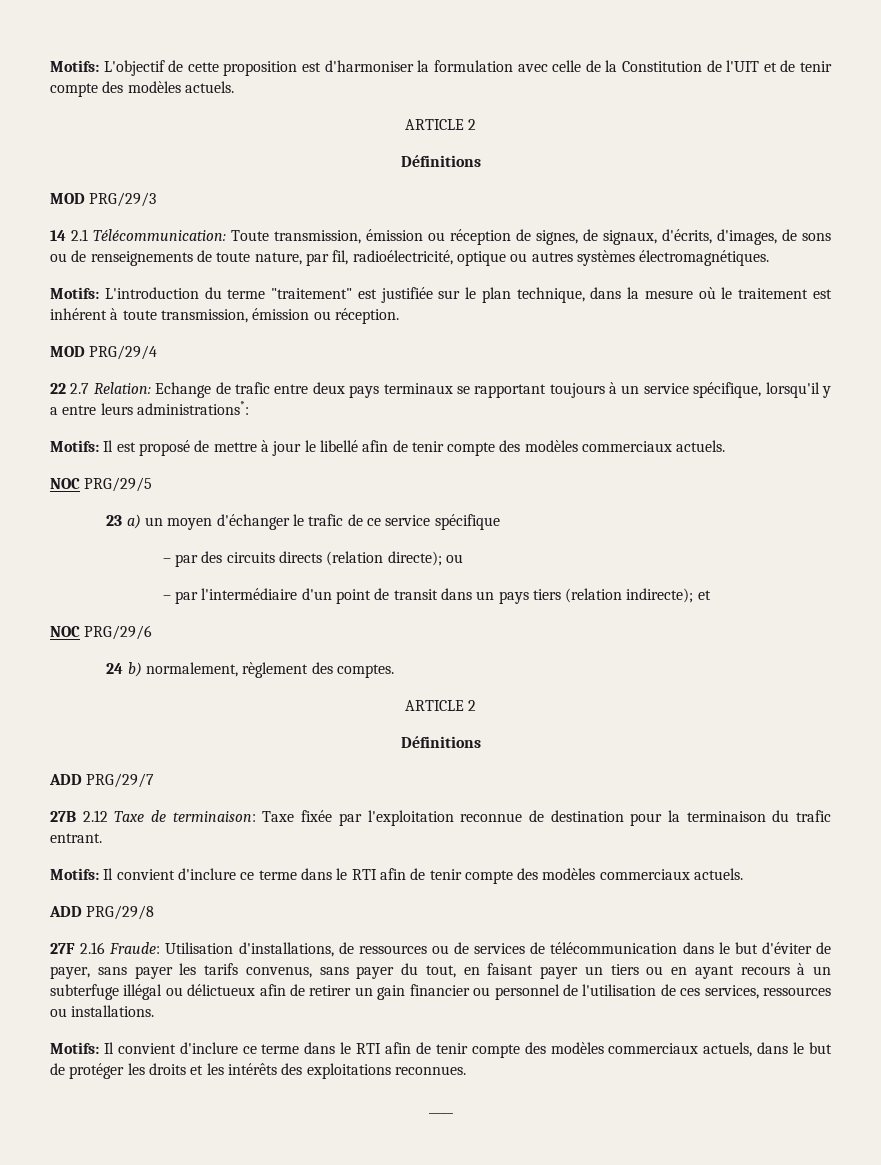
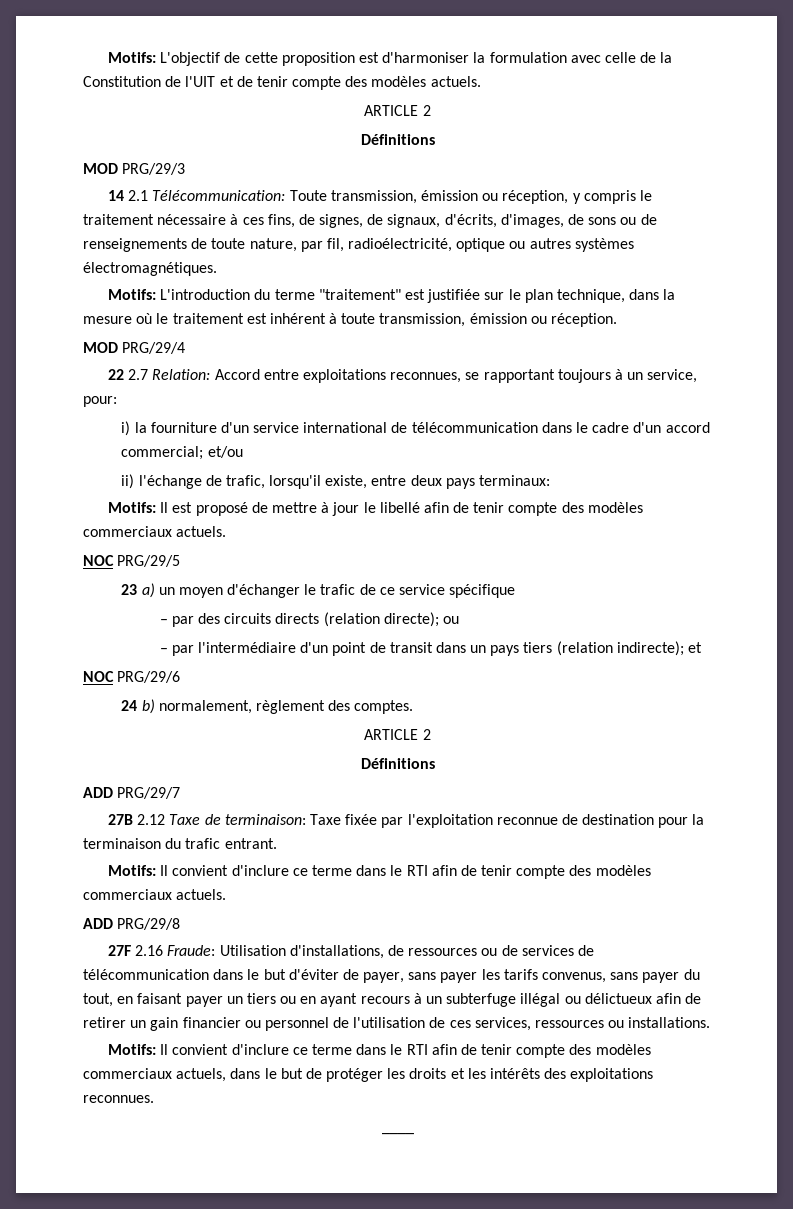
[450,229,511,245] réception -> [502,190,652,204] [83,214,295,228] réception, y compris le traitement nécessaire à ces fins,
[155,382,453,398] Echange de trafic entre deux pays terminaux -> [214,369,462,383] Accord entre exploitations reconnues,
[643,382,832,398] [50,401,249,415] service spécifique, lorsqu'il y a entre leurs administrations*: -> [647,369,698,383] [83,396,117,407] [121,421,710,436] [121,446,243,460] [121,474,550,489] service, pour: // i) la fourniture d'un service international de télécommunication dans le cadre d'un accord commercial; et/ou // ii) l'échange de trafic, lorsqu'il existe, entre deux pays terminaux:

